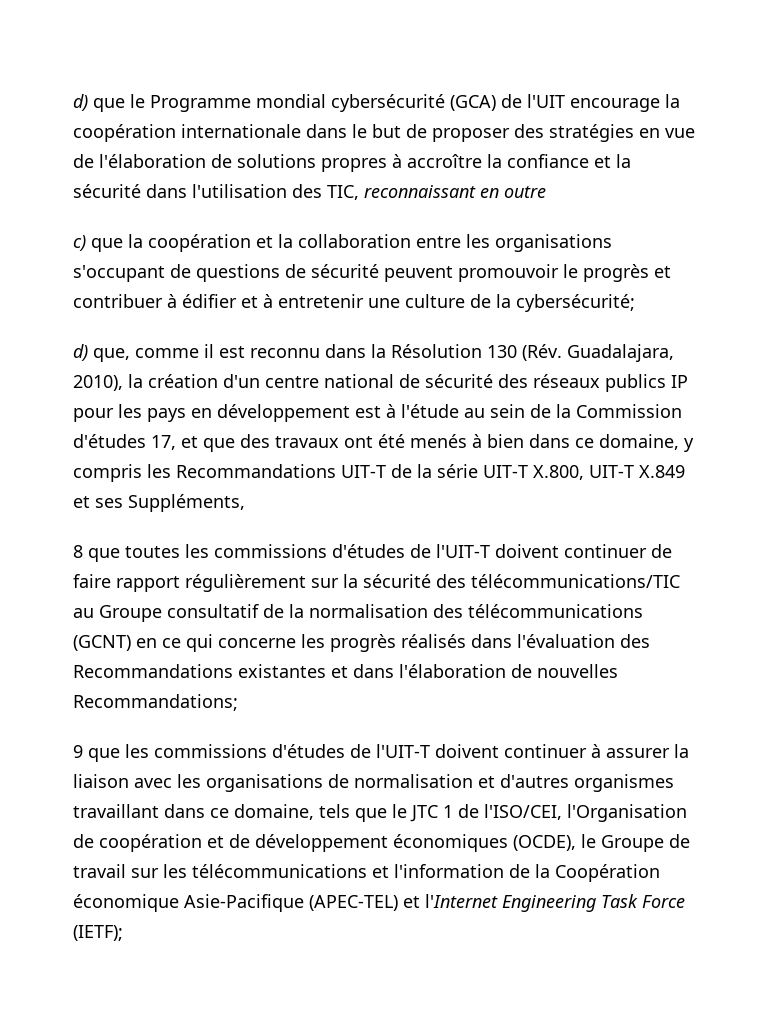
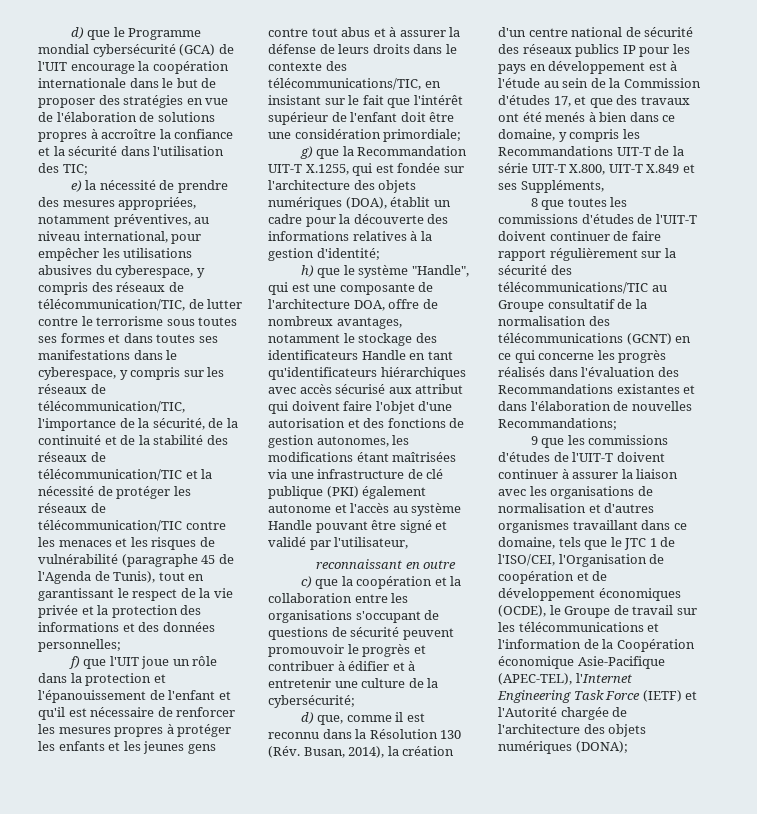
[327,185,359,200] TIC, -> [62,164,88,175] [70,180,228,193] [38,197,197,210] [38,214,210,227] [38,231,202,244] [38,248,193,261] [38,265,205,278] [38,282,184,295] [38,299,243,311] [38,316,238,326] [38,333,218,343] [38,350,178,360] [38,367,225,380] [38,384,106,394] [38,401,185,413] [38,418,238,431] [38,435,228,445] [38,452,106,462] [38,469,213,481] [38,486,191,499] [38,503,106,513] [38,520,226,532] [38,537,215,550] [38,554,234,567] [38,571,205,584] [38,588,233,601] [38,605,202,618] [38,622,215,632] [38,639,121,652] [68,656,218,669] [38,673,166,686] [38,690,231,703] [38,707,236,720] [38,724,232,737] [38,741,216,754] [268,27,461,37] [268,44,457,54] [268,61,347,71] [268,78,441,90] [268,95,463,108] [268,112,455,125] [268,129,462,142] [299,146,468,159] [268,163,464,176] [268,180,417,193] [268,197,451,210] [268,214,449,227] [268,231,432,241] [268,248,380,261] [300,265,469,278] [268,282,434,295] [268,299,438,311] [268,316,402,329] [268,333,437,346] [268,350,453,360] [268,367,466,380] [268,384,464,394] [268,401,453,414] [268,418,465,428] [268,435,410,448] [268,452,457,462] [268,469,444,479] [268,486,427,499] [268,503,462,516] [268,520,448,533] [268,537,409,550] TIC; // e) la nécessité de prendre des mesures appropriées, notamment préventives, au niveau international, pour empêcher les utilisations abusives du cyberespace, y compris des réseaux de télécommunication/TIC, de lutter contre le terrorisme sous toutes ses formes et dans toutes ses manifestations dans le cyberespace, y compris sur les réseaux de télécommunication/TIC, l'importance de la sécurité, de la continuité et de la stabilité des réseaux de télécommunication/TIC et la nécessité de protéger les réseaux de télécommunication/TIC contre les menaces et les risques de vulnérabilité (paragraphe 45 de l'Agenda de Tunis), tout en garantissant le respect de la vie privée et la protection des informations et des données personnelles; // f) que l'UIT joue un rôle dans la protection et l'épanouissement de l'enfant et qu'il est nécessaire de renforcer les mesures propres à protéger les enfants et les jeunes gens contre tout abus et à assurer la défense de leurs droits dans le contexte des télécommunications/TIC, en insistant sur le fait que l'intérêt supérieur de l'enfant doit être une considération primordiale; // g) que la Recommandation UIT-T X.1255, qui est fondée sur l'architecture des objets numériques (DOA), établit un cadre pour la découverte des informations relatives à la gestion d'identité; // h) que le système "Handle", qui est une composante de l'architecture DOA, offre de nombreux avantages, notamment le stockage des identificateurs Handle en tant qu'identificateurs hiérarchiques avec accès sécurisé aux attribut qui doivent faire l'objet d'une autorisation et des fonctions de gestion autonomes, les modifications étant maîtrisées via une infrastructure de clé publique (PKI) également autonome et l'accès au système Handle pouvant être signé et validé par l'utilisateur, //
[567,344,674,362] [73,375,123,391] Guadalajara, 2010), -> [303,746,385,758] Busan, 2014),
[309,895,420,911] (APEC-TEL) et -> [498,673,572,685] (APEC-TEL),
[73,925,123,941] (IETF); -> [642,690,698,702] [498,707,628,720] [498,724,647,737] [498,741,628,754] (IETF) et l'Autorité chargée de l'architecture des objets numériques (DONA);

